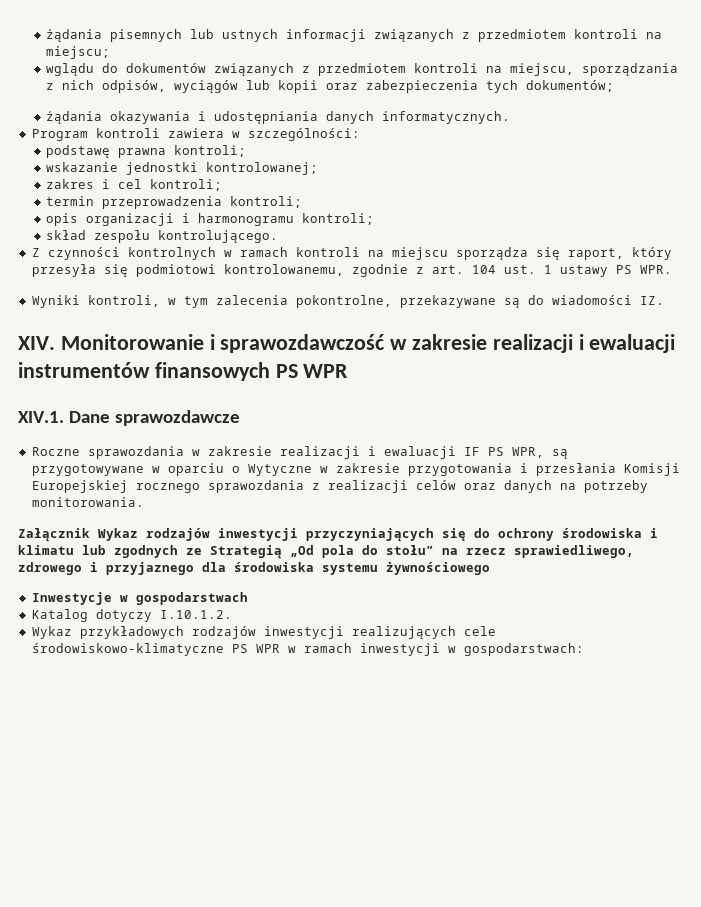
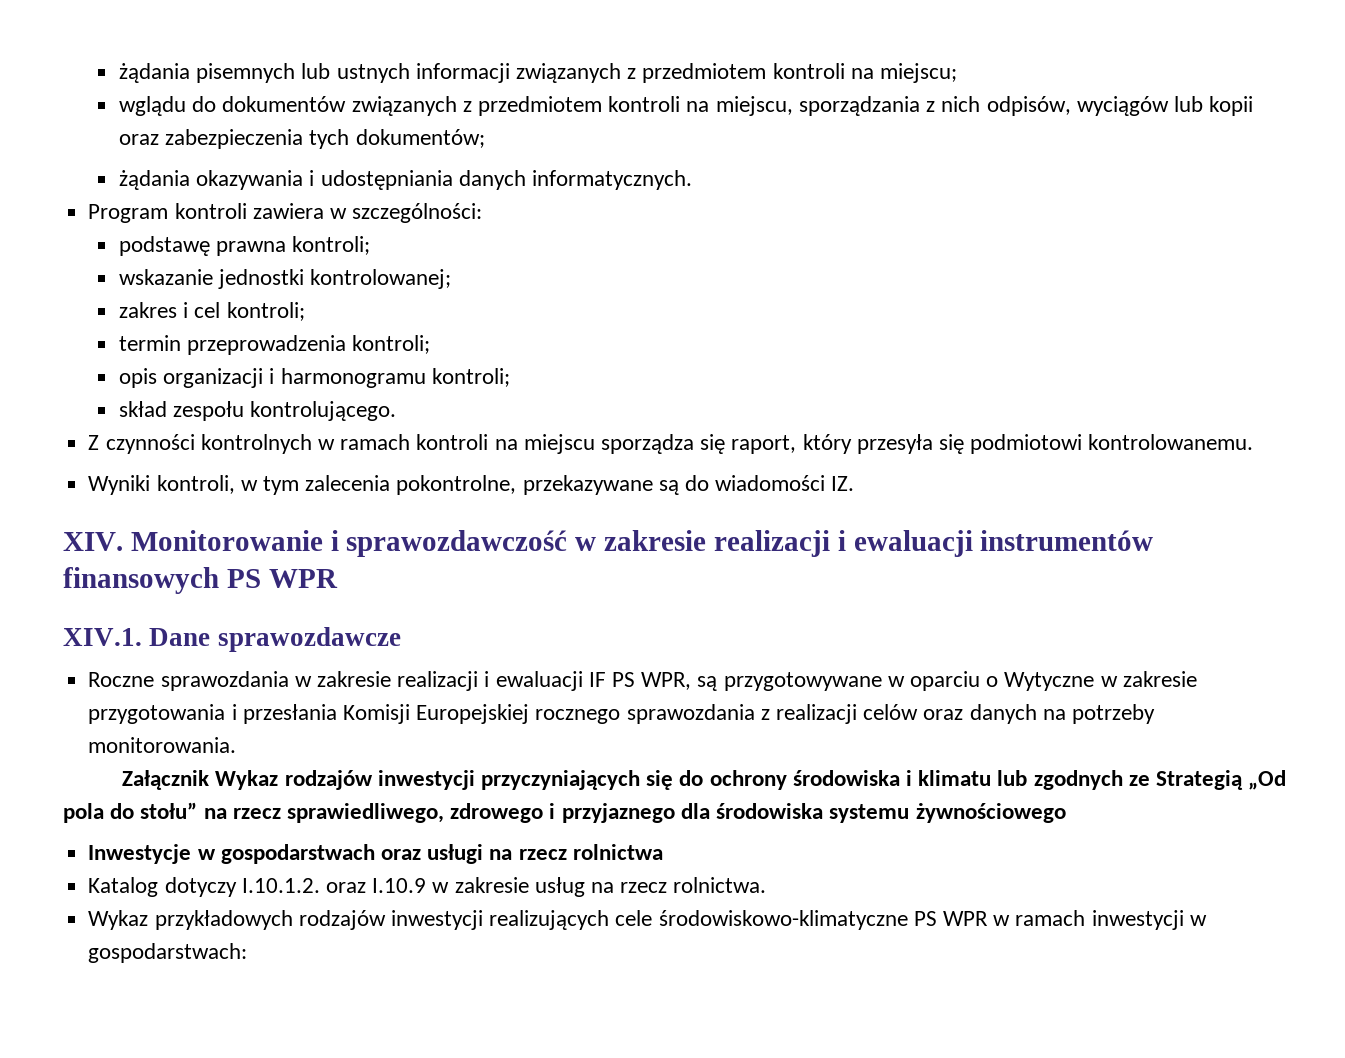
[223,264,672,277] kontrolowanemu, zgodnie z art. 104 ust. 1 ustawy PS WPR. -> [1088,434,1254,450] kontrolowanemu.
[31,609,232,622] // Katalog dotyczy I.10.1.2. -> [380,844,663,864] [88,877,767,897] oraz usługi na rzecz rolnictwa // Katalog dotyczy I.10.1.2. oraz I.10.9 w zakresie usług na rzecz rolnictwa.

